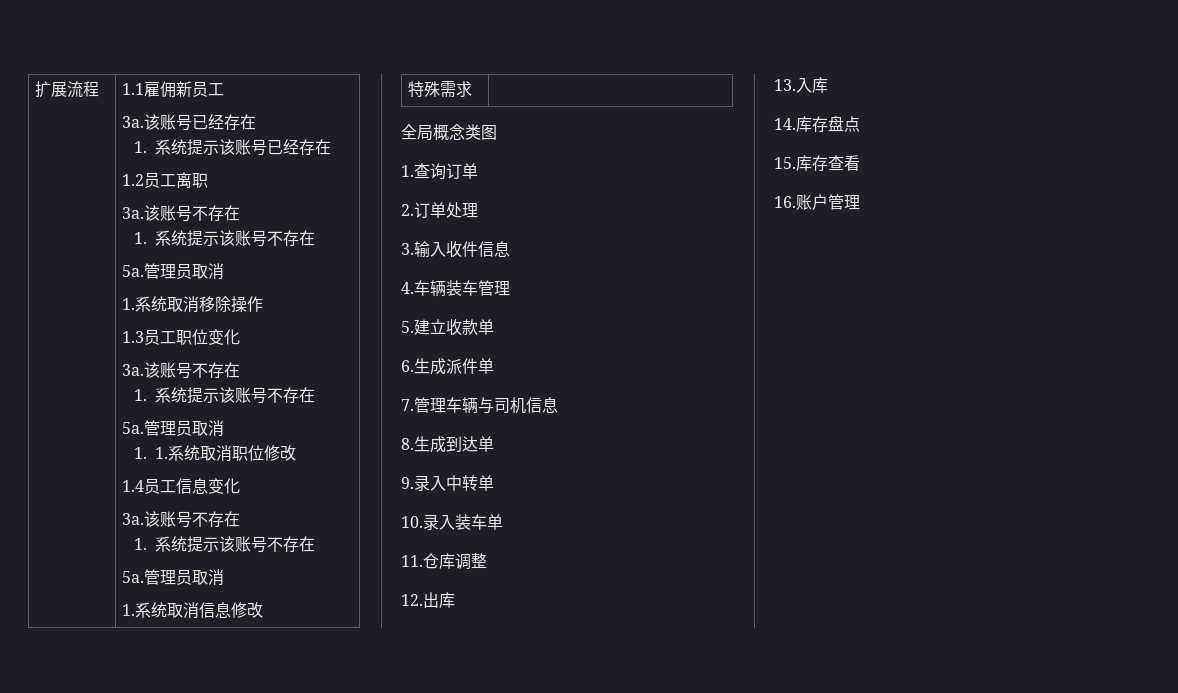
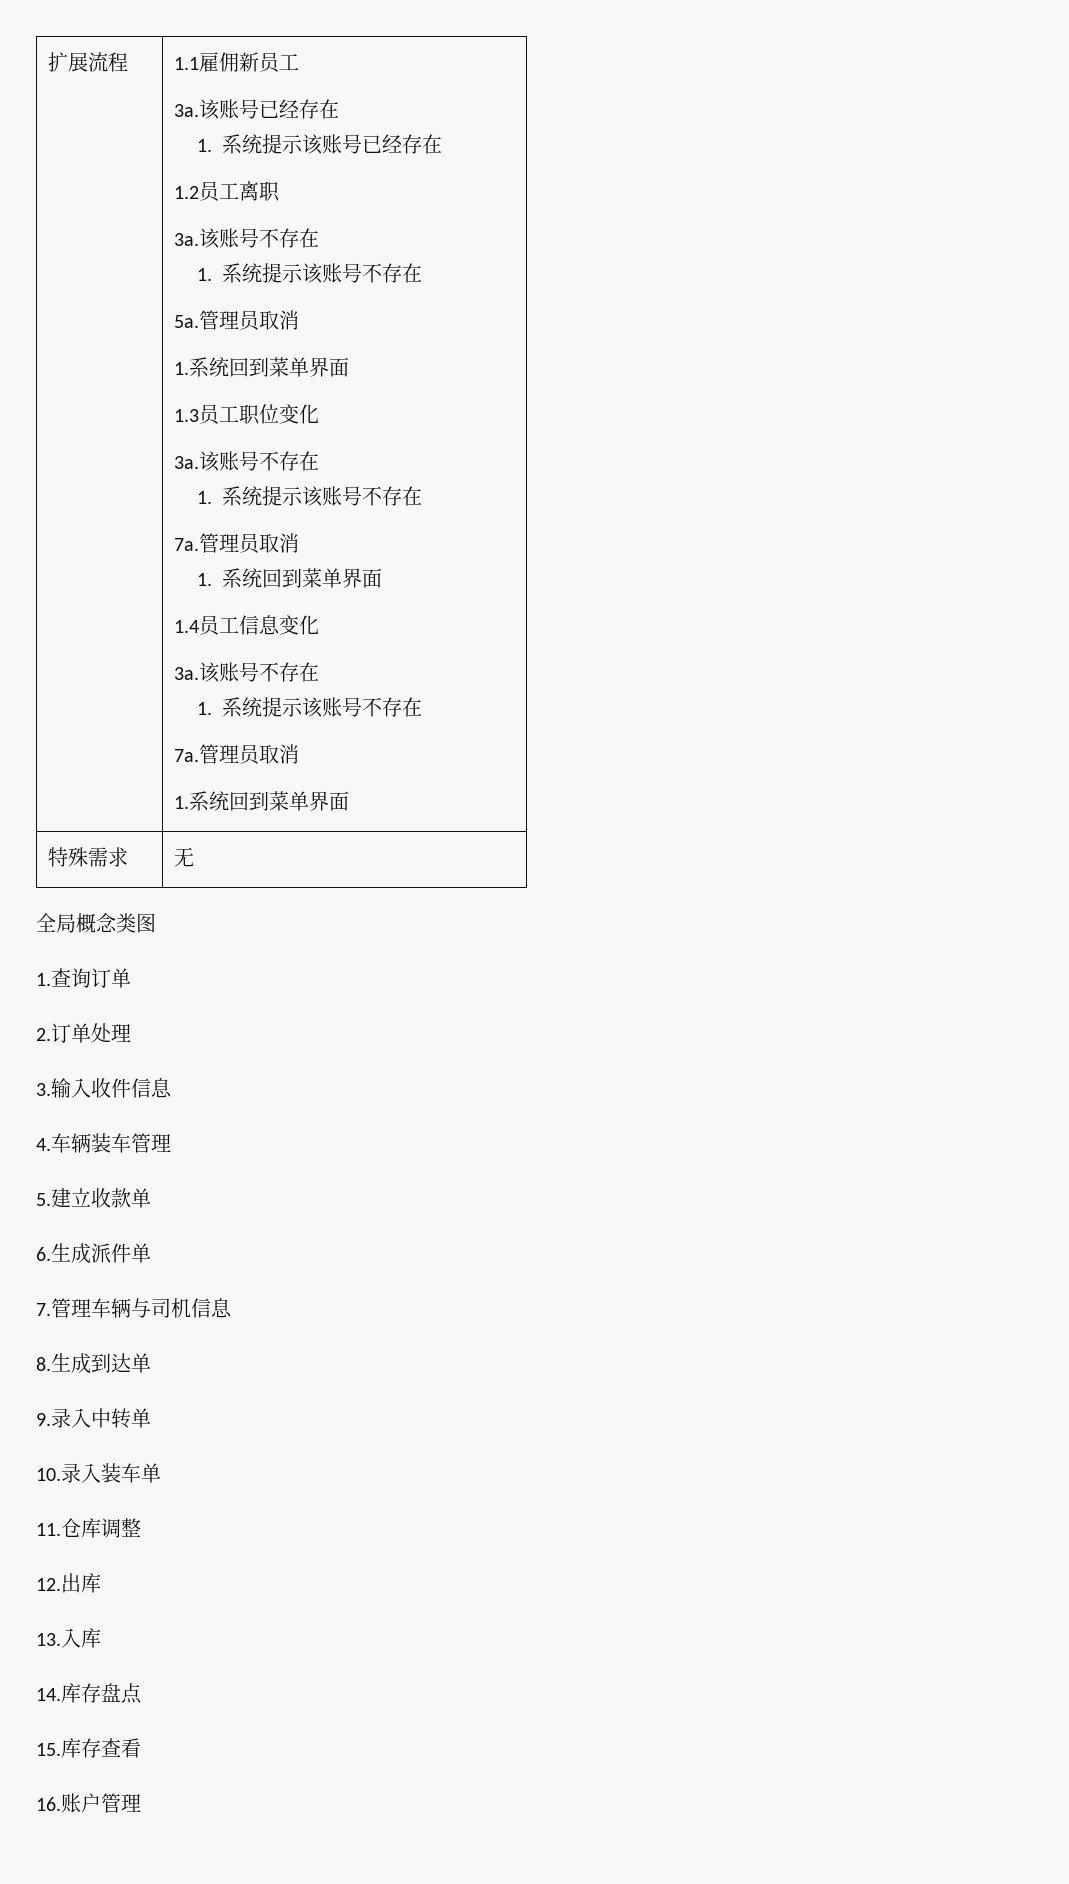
[167,296,264,313] 取消移除操作 -> [229,357,350,377] 回到菜单界面
[122,420,225,437] [134,445,297,462] 5a.管理员取消 // 1. 1.系统取消职位修改 -> [174,533,300,554] [196,568,382,588] 7a.管理员取消 // 1.系统回到菜单界面
[122,569,225,586] [122,602,264,619] 5a.管理员取消 // 1.系统取消信息修改 -> [174,744,300,765] [174,791,350,811] 7a.管理员取消 // 1.系统回到菜单界面
(473, 89) none -> [174,847,195,867] 无

